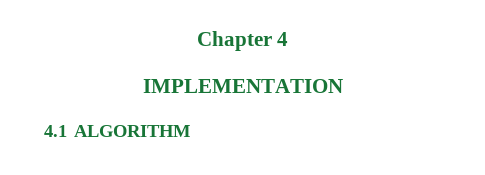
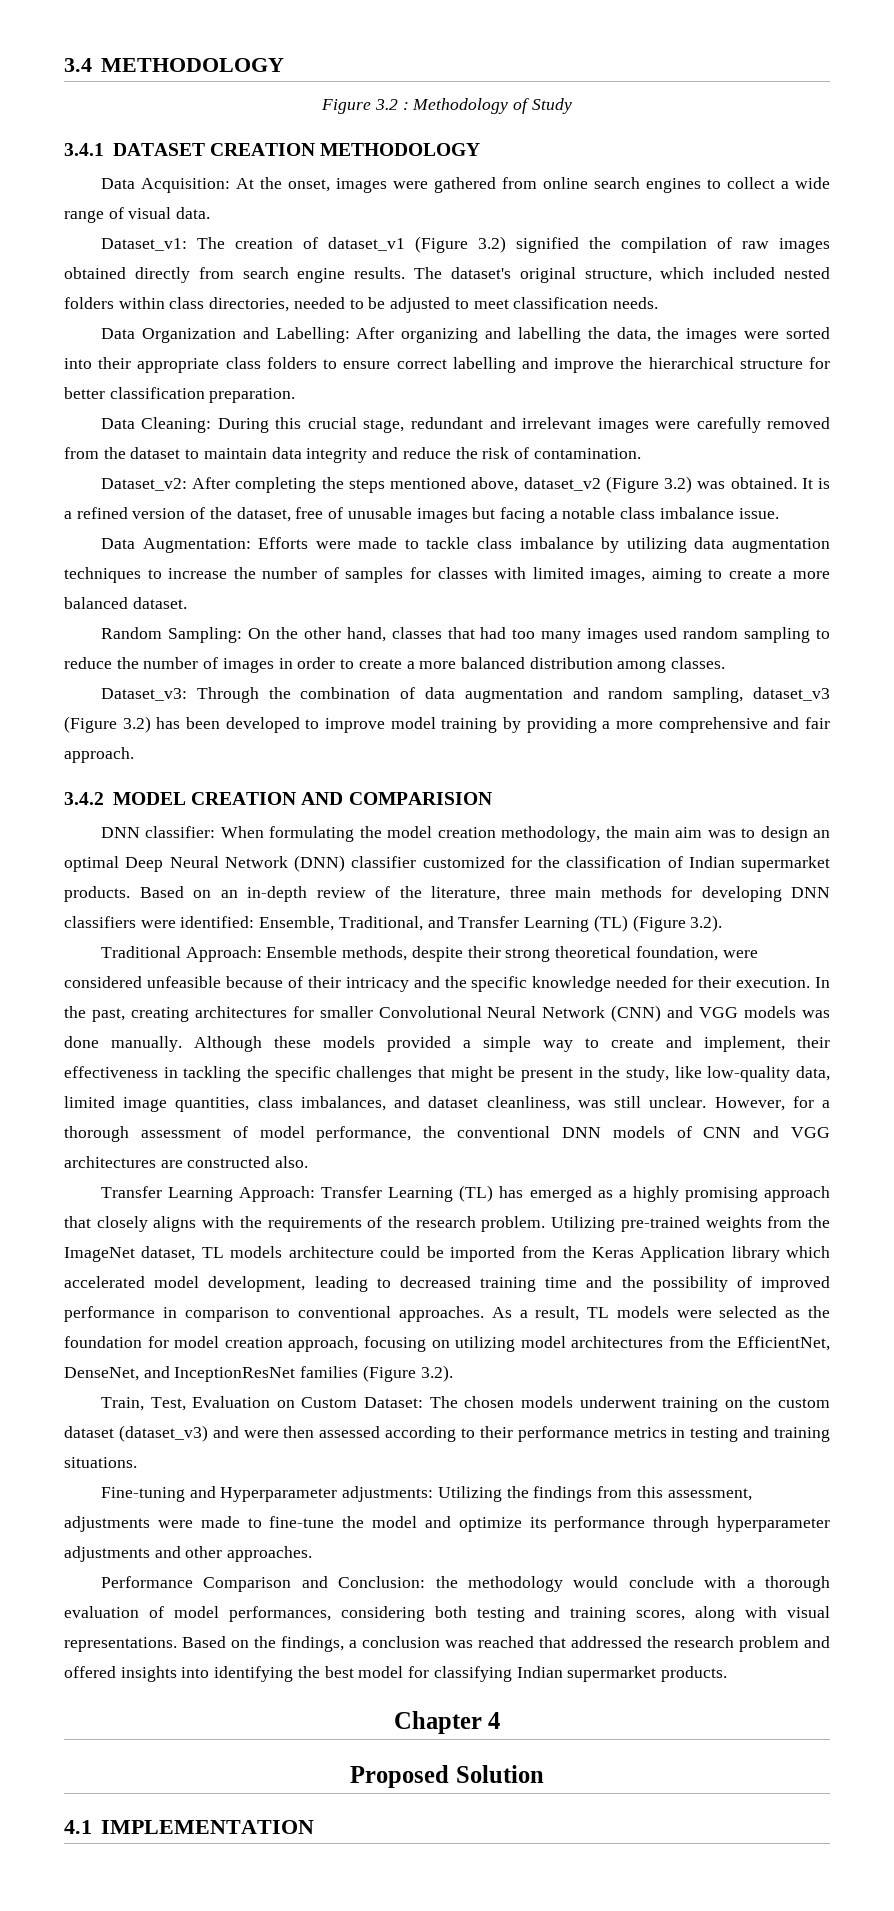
(196, 41) none -> [64,58,284,72] [321,98,572,114] [64,143,481,156] [100,177,830,193] [64,207,211,223] [100,236,831,253] [64,267,831,283] [64,297,658,313] [100,327,831,343] [64,357,830,373] [64,387,296,403] [100,417,831,433] [64,447,641,463] [100,476,831,493] [64,507,779,523] [100,537,831,553] [64,567,830,583] [64,597,187,609] [100,627,831,643] [64,657,726,673] [100,687,831,703] [64,716,830,733] [64,747,134,763] [64,792,492,805] [100,826,831,842] [64,855,830,872] [64,886,830,902] [64,915,723,932] [100,946,758,962] [64,976,831,992] [64,1005,830,1022] [64,1036,830,1052] [64,1066,830,1082] [64,1096,831,1112] [64,1126,831,1142] [64,1156,309,1168] [100,1185,831,1202] [64,1216,830,1232] [64,1246,830,1262] [64,1276,830,1292] [64,1306,831,1322] [64,1336,831,1352] [64,1365,453,1382] [100,1396,830,1412] [64,1425,831,1442] [64,1457,137,1468] [100,1486,752,1502] [64,1516,830,1532] [64,1546,313,1562] [100,1576,831,1592] [64,1606,830,1622] [64,1636,830,1652] [64,1666,727,1682] 3.4 METHODOLOGY // Figure 3.2 : Methodology of Study // 3.4.1 DATASET CREATION METHODOLOGY // Data Acquisition: At the onset, images were gathered from online search engines to collect a wide range of visual data. // Dataset_v1: The creation of dataset_v1 (Figure 3.2) signified the compilation of raw images obtained directly from search engine results. The dataset's original structure, which included nested folders within class directories, needed to be adjusted to meet classification needs. // Data Organization and Labelling: After organizing and labelling the data, the images were sorted into their appropriate class folders to ensure correct labelling and improve the hierarchical structure for better classification preparation. // Data Cleaning: During this crucial stage, redundant and irrelevant images were carefully removed from the dataset to maintain data integrity and reduce the risk of contamination. // Dataset_v2: After completing the steps mentioned above, dataset_v2 (Figure 3.2) was obtained. It is a refined version of the dataset, free of unusable images but facing a notable class imbalance issue. // Data Augmentation: Efforts were made to tackle class imbalance by utilizing data augmentation techniques to increase the number of samples for classes with limited images, aiming to create a more balanced dataset. // Random Sampling: On the other hand, classes that had too many images used random sampling to reduce the number of images in order to create a more balanced distribution among classes. // Dataset_v3: Through the combination of data augmentation and random sampling, dataset_v3 (Figure 3.2) has been developed to improve model training by providing a more comprehensive and fair approach. // 3.4.2 MODEL CREATION AND COMPARISION // DNN classifier: When formulating the model creation methodology, the main aim was to design an optimal Deep Neural Network (DNN) classifier customized for the classification of Indian supermarket products. Based on an in-depth review of the literature, three main methods for developing DNN classifiers were identified: Ensemble, Traditional, and Transfer Learning (TL) (Figure 3.2). // Traditional Approach: Ensemble methods, despite their strong theoretical foundation, were considered unfeasible because of their intricacy and the specific knowledge needed for their execution. In the past, creating architectures for smaller Convolutional Neural Network (CNN) and VGG models was done manually. Although these models provided a simple way to create and implement, their effectiveness in tackling the specific challenges that might be present in the study, like low-quality data, limited image quantities, class imbalances, and dataset cleanliness, was still unclear. However, for a thorough assessment of model performance, the conventional DNN models of CNN and VGG architectures are constructed also. // Transfer Learning Approach: Transfer Learning (TL) has emerged as a highly promising approach that closely aligns with the requirements of the research problem. Utilizing pre-trained weights from the ImageNet dataset, TL models architecture could be imported from the Keras Application library which accelerated model development, leading to decreased training time and the possibility of improved performance in comparison to conventional approaches. As a result, TL models were selected as the foundation for model creation approach, focusing on utilizing model architectures from the EfficientNet, DenseNet, and InceptionResNet families (Figure 3.2). // Train, Test, Evaluation on Custom Dataset: The chosen models underwent training on the custom dataset (dataset_v3) and were then assessed according to their performance metrics in testing and training situations. // Fine-tuning and Hyperparameter adjustments: Utilizing the findings from this assessment, adjustments were made to fine-tune the model and optimize its performance through hyperparameter adjustments and other approaches. // Performance Comparison and Conclusion: the methodology would conclude with a thorough evaluation of model performances, considering both testing and training scores, along with visual representations. Based on the findings, a conclusion was reached that addressed the research problem and offered insights into identifying the best model for classifying Indian supermarket products. //
[142,79,343,93] IMPLEMENTATION -> [350,1765,544,1788] Proposed Solution
[73,125,190,137] ALGORITHM -> [100,1820,314,1834] IMPLEMENTATION

